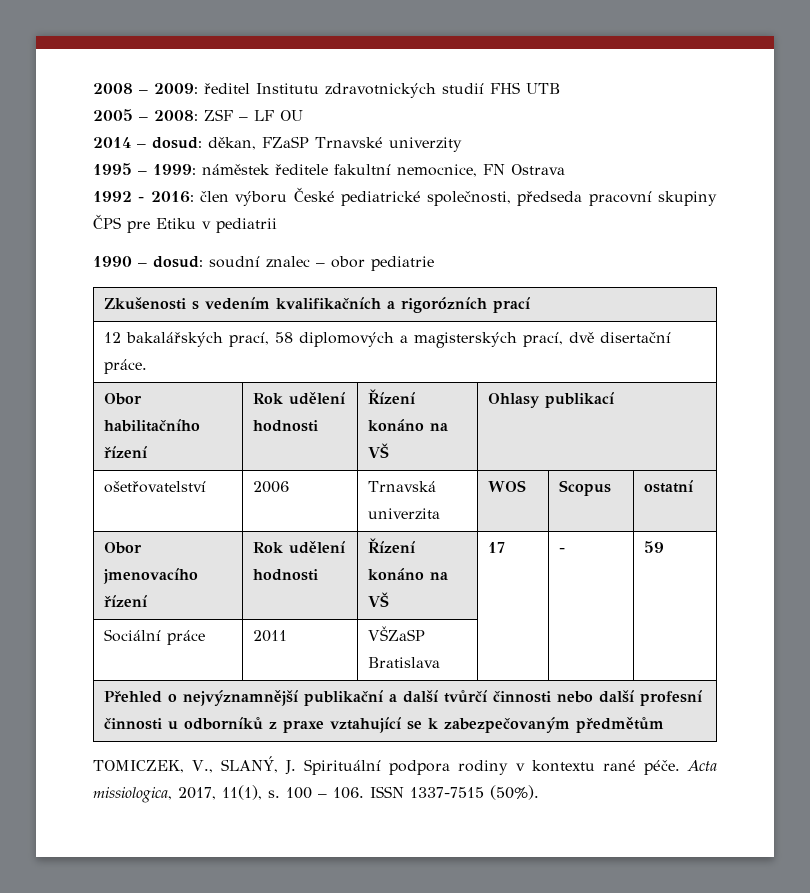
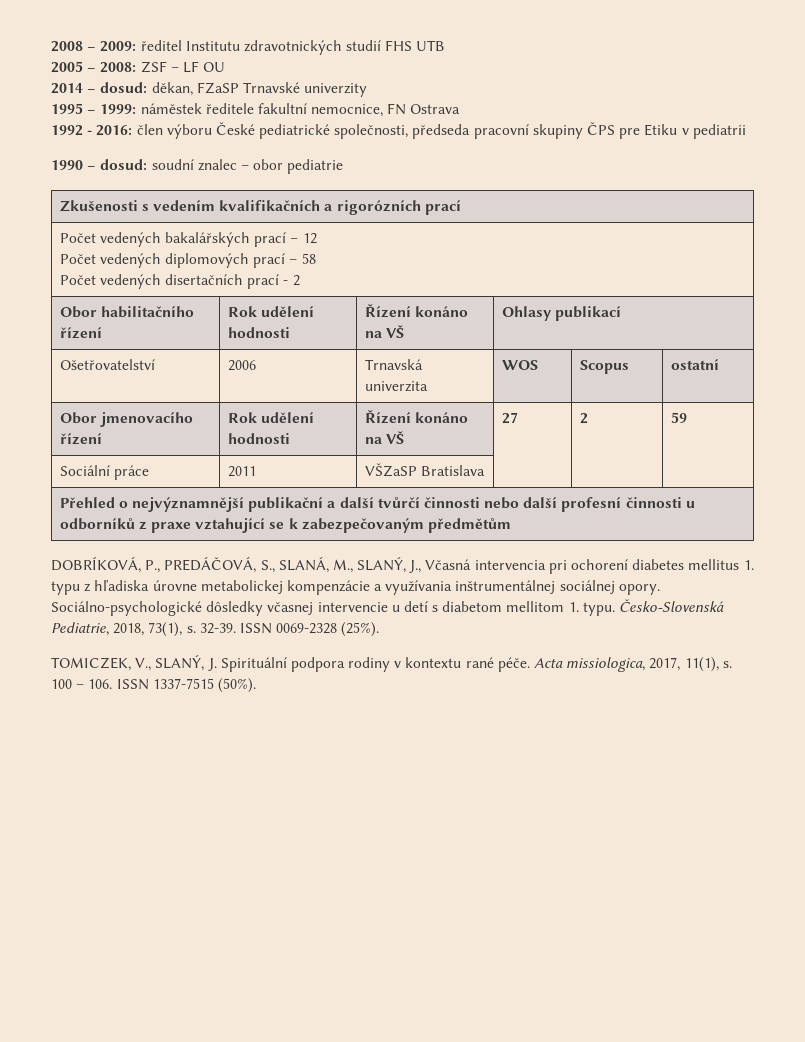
[103,332,671,348] [103,359,147,374] 12 bakalářských prací, 58 diplomových a magisterských prací, dvě disertační práce. -> [59,232,317,247] [59,253,316,268] [59,274,300,289] Počet vedených bakalářských prací – 12 // Počet vedených diplomových prací – 58 // Počet vedených disertačních prací - 2
[103,481,206,493] ošetřovatelství -> [59,359,155,370] Ošetřovatelství
[487,542,505,553] [558,548,565,553] 17 | - -> [501,412,518,424] [579,413,588,424] 27 | 2
(664, 725) none -> [51,557,754,574] [51,580,660,595] [51,599,725,616] [51,622,380,637] // DOBRÍKOVÁ, P., PREDÁČOVÁ, S., SLANÁ, M., SLANÝ, J., Včasná intervencia pri ochorení diabetes mellitus 1. typu z hľadiska úrovne metabolickej kompenzácie a využívania inštrumentálnej sociálnej opory. Sociálno-psychologické dôsledky včasnej intervencie u detí s diabetom mellitom 1. typu. Česko-Slovenská Pediatrie, 2018, 73(1), s. 32-39. ISSN 0069-2328 (25%).

